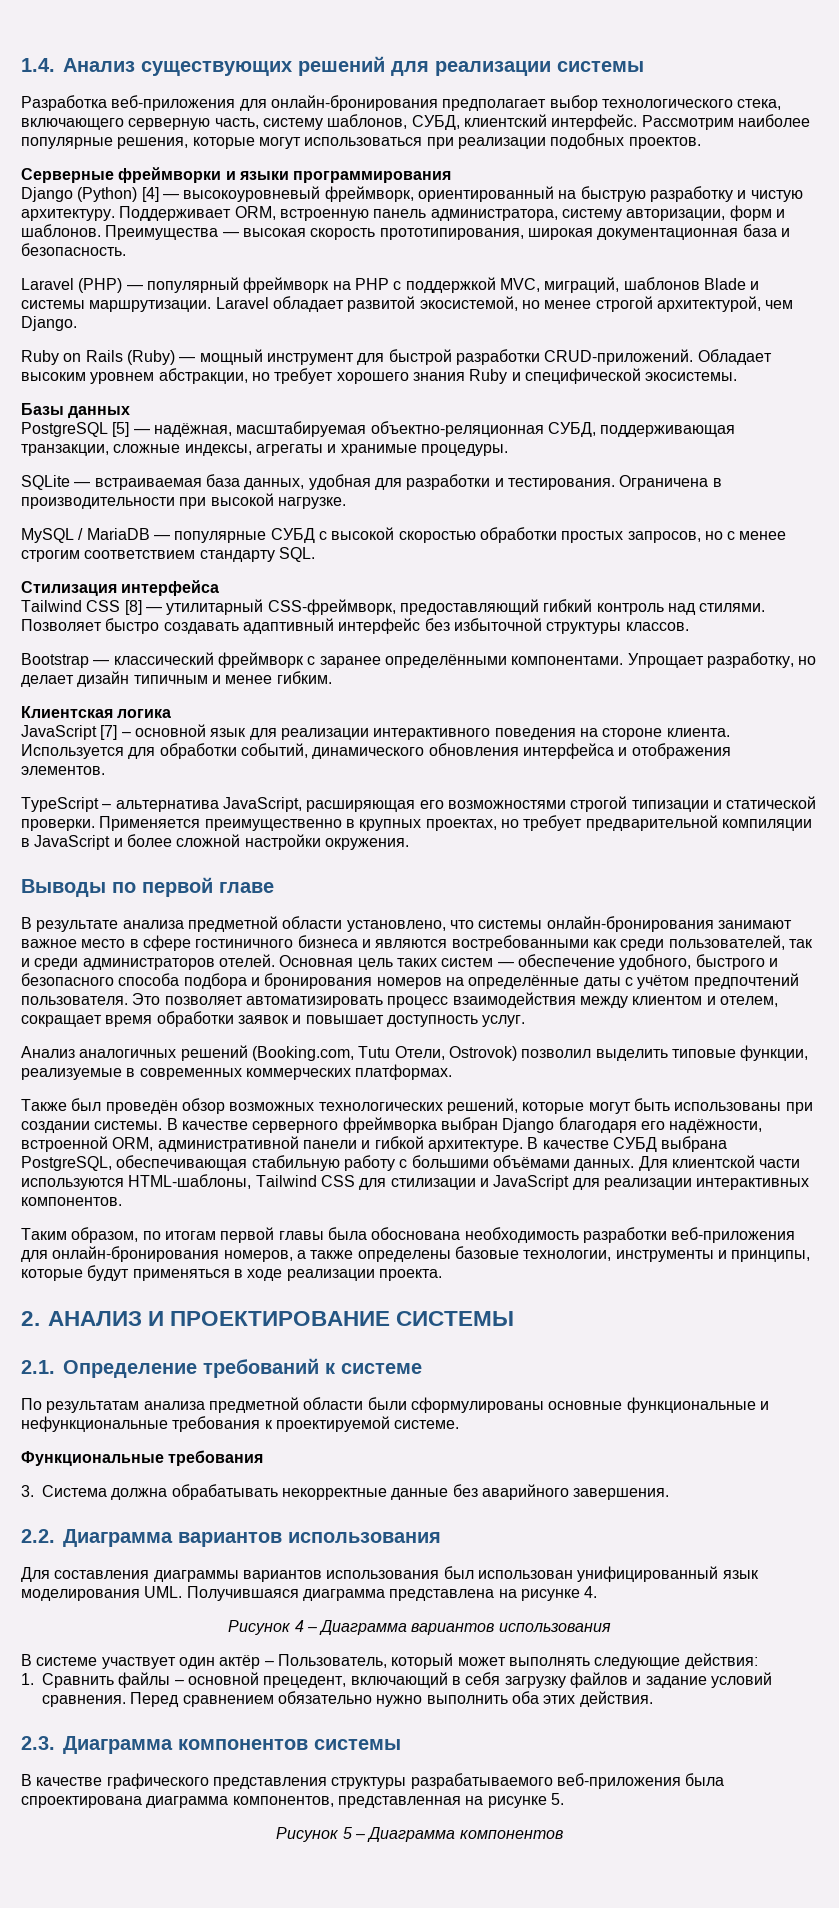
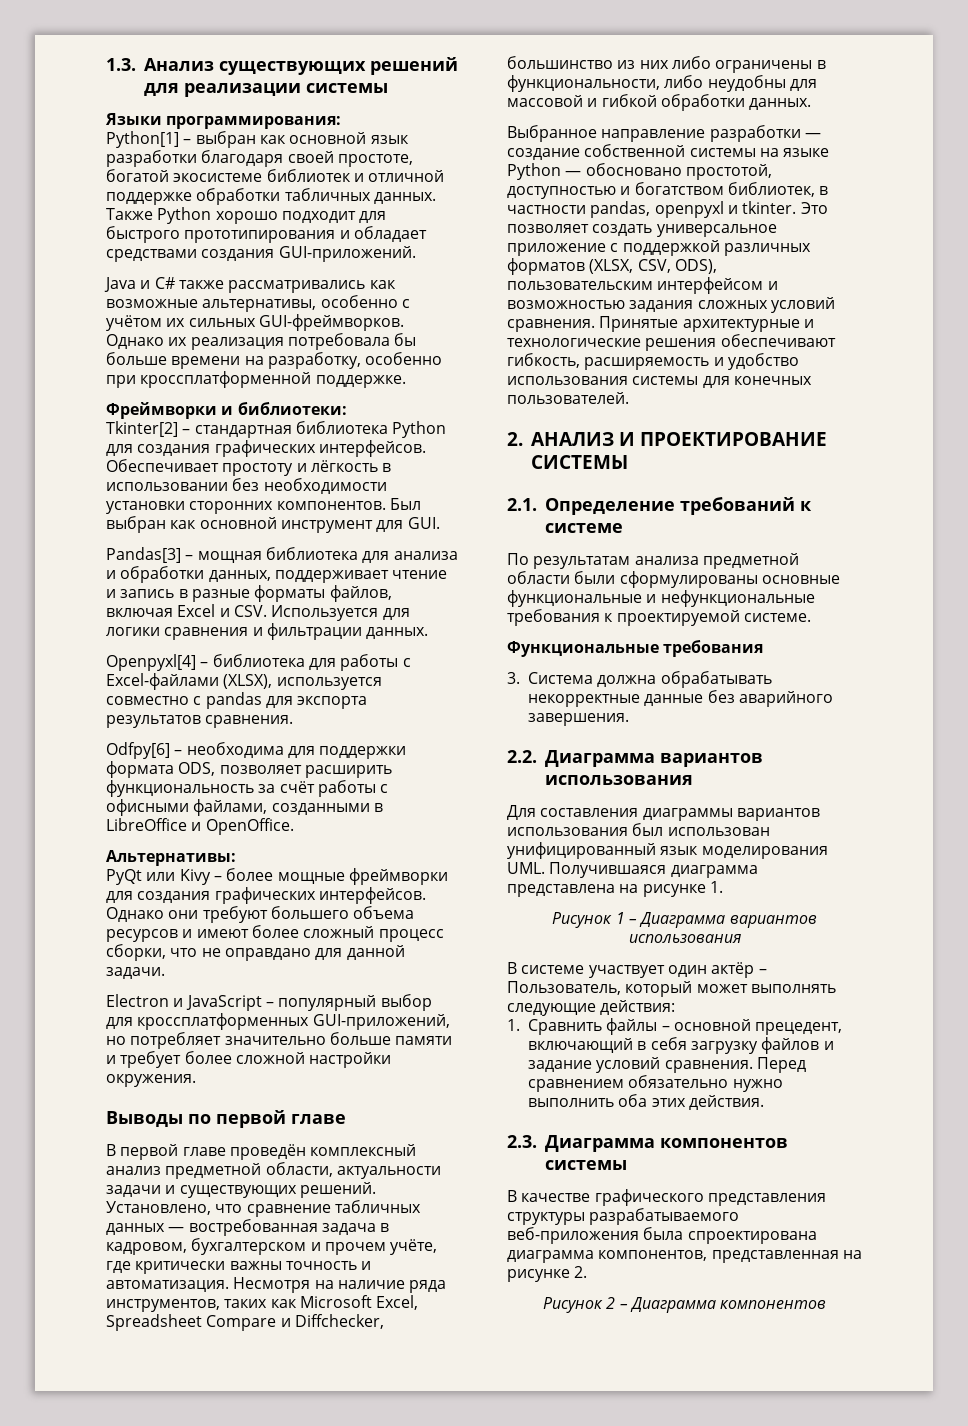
[21,58,55,72] 1.4. -> [106,58,136,71] 1.3.
[21,95,782,111] [21,114,810,130] [21,133,701,149] [21,167,452,183] [21,186,803,202] [21,205,785,221] [21,224,790,240] [21,243,126,256] [21,277,760,293] [21,296,794,312] [21,316,77,331] [21,349,772,365] [21,368,738,384] [21,403,131,418] [21,421,736,437] [21,444,508,456] [21,474,722,490] [21,493,346,509] [21,527,787,543] [21,547,315,562] [21,580,220,596] [21,599,766,615] [21,618,689,634] [21,652,817,668] [21,671,332,687] [21,706,172,718] [21,724,730,740] [21,743,731,759] [21,766,105,775] [21,796,817,812] [21,815,812,831] [21,835,123,850] Разработка веб-приложения для онлайн-бронирования предполагает выбор технологического стека, включающего серверную часть, систему шаблонов, СУБД, клиентский интерфейс. Рассмотрим наиболее популярные решения, которые могут использоваться при реализации подобных проектов. // Серверные фреймворки и языки программирования // Django (Python) [4] — высокоуровневый фреймворк, ориентированный на быструю разработку и чистую архитектуру. Поддерживает ORM, встроенную панель администратора, систему авторизации, форм и шаблонов. Преимущества — высокая скорость прототипирования, широкая документационная база и безопасность. // Laravel (PHP) — популярный фреймворк на PHP с поддержкой MVC, миграций, шаблонов Blade и системы маршрутизации. Laravel обладает развитой экосистемой, но менее строгой архитектурой, чем Django. // Ruby on Rails (Ruby) — мощный инструмент для быстрой разработки CRUD-приложений. Обладает высоким уровнем абстракции, но требует хорошего знания Ruby и специфической экосистемы. // Базы данных // PostgreSQL [5] — надёжная, масштабируемая объектно-реляционная СУБД, поддерживающая транзакции, сложные индексы, агрегаты и хранимые процедуры. // SQLite — встраиваемая база данных, удобная для разработки и тестирования. Ограничена в производительности при высокой нагрузке. // MySQL / MariaDB — популярные СУБД с высокой скоростью обработки простых запросов, но с менее строгим соответствием стандарту SQL. // Стилизация интерфейса // Tailwind CSS [8] — утилитарный CSS-фреймворк, предоставляющий гибкий контроль над стилями. Позволяет быстро создавать адаптивный интерфейс без избыточной структуры классов. // Bootstrap — классический фреймворк с заранее определёнными компонентами. Упрощает разработку, но делает дизайн типичным и менее гибким. // Клиентская логика // JavaScript [7] – основной язык для реализации интерактивного поведения на стороне клиента. Используется для обработки событий, динамического обновления интерфейса и отображения элементов. // TypeScript – альтернатива JavaScript, расширяющая его возможностями строгой типизации и статической проверки. Применяется преимущественно в крупных проектах, но требует предварительной компиляции в JavaScript и -> [105,113,342,129] [106,131,409,148] [106,150,413,167] [106,169,445,182] [106,188,436,205] [106,207,387,224] [106,226,427,243] [106,246,416,262] [104,277,396,293] [106,295,410,312] [106,314,404,331] [106,333,417,350] [106,352,443,369] [106,371,406,388] [106,402,347,419] [106,421,447,438] [106,440,426,457] [106,459,392,476] [106,478,387,494] [106,498,421,514] [106,516,440,533] [106,547,458,563] [106,566,448,583] [106,585,392,602] [106,604,410,621] [106,623,429,640] [106,654,411,671] [106,673,382,690] [106,692,368,709] [106,715,294,728] [106,742,407,759] [106,761,392,778] [106,780,389,797] [106,799,383,816] [106,818,294,835] [106,850,236,866] [106,868,448,885] [106,887,426,904] [106,906,415,923] [106,925,444,942] [106,944,405,961] [106,967,165,979] [106,994,432,1011] [106,1013,450,1030] [106,1032,453,1049] [106,1051,182,1068] Языки программирования: // Python[1] – выбран как основной язык разработки благодаря своей простоте, богатой экосистеме библиотек и отличной поддержке обработки табличных данных. Также Python хорошо подходит для быстрого прототипирования и обладает средствами создания GUI-приложений. // Java и C# также рассматривались как возможные альтернативы, особенно с учётом их сильных GUI-фреймворков. Однако их реализация потребовала бы больше времени на разработку, особенно при кроссплатформенной поддержке. // Фреймворки и библиотеки: // Tkinter[2] – стандартная библиотека Python для создания графических интерфейсов. Обеспечивает простоту и лёгкость в использовании без необходимости установки сторонних компонентов. Был выбран как основной инструмент для GUI. // Pandas[3] – мощная библиотека для анализа и обработки данных, поддерживает чтение и запись в разные форматы файлов, включая Excel и CSV. Используется для логики сравнения и фильтрации данных. // Openpyxl[4] – библиотека для работы с Excel-файлами (XLSX), используется совместно с pandas для экспорта результатов сравнения. // Odfpy[6] – необходима для поддержки формата ODS, позволяет расширить функциональность за счёт работы с офисными файлами, созданными в LibreOffice и OpenOffice. // Альтернативы: // PyQt или Kivy – более мощные фреймворки для создания графических интерфейсов. Однако они требуют большего объема ресурсов и имеют более сложный процесс сборки, что не оправдано для данной задачи. // Electron и JavaScript – популярный выбор для кроссплатформенных GUI-приложений, но потребляет значительно больше памяти и требует
[36,916,792,932] [21,935,813,951] [21,954,778,970] [21,973,799,989] [21,992,778,1008] [21,1011,526,1027] [21,1045,809,1061] [21,1064,453,1080] [21,1098,813,1114] [21,1117,763,1133] [21,1136,728,1152] [21,1155,801,1171] [21,1174,810,1190] [21,1197,122,1206] [21,1227,796,1243] [21,1246,811,1262] [21,1265,442,1281] результате анализа предметной области установлено, что системы онлайн-бронирования занимают важное место в сфере гостиничного бизнеса и являются востребованными как среди пользователей, так и среди администраторов отелей. Основная цель таких систем — обеспечение удобного, быстрого и безопасного способа подбора и бронирования номеров на определённые даты с учётом предпочтений пользователя. Это позволяет автоматизировать процесс взаимодействия между клиентом и отелем, сокращает время обработки заявок и повышает доступность услуг. // Анализ аналогичных решений (Booking.com, Tutu Отели, Ostrovok) позволил выделить типовые функции, реализуемые в современных коммерческих платформах. // Также был проведён обзор возможных технологических решений, которые могут быть использованы при создании системы. В качестве серверного фреймворка выбран Django благодаря его надёжности, встроенной ORM, административной панели и гибкой архитектуре. В качестве СУБД выбрана PostgreSQL, обеспечивающая стабильную работу с большими объёмами данных. Для клиентской части используются HTML-шаблоны, Tailwind CSS для стилизации и JavaScript для реализации интерактивных компонентов. // Таким образом, по итогам первой главы была обоснована необходимость разработки веб-приложения для онлайн-бронирования номеров, а также определены базовые технологии, инструменты и принципы, которые будут применяться в ходе реализации проекта. -> [120,1144,417,1160] [106,1162,441,1179] [106,1182,376,1198] [106,1200,421,1217] [106,1219,390,1236] [106,1238,438,1255] [106,1261,372,1274] [106,1277,447,1293] [106,1295,419,1312] [106,1314,384,1331] [507,56,826,73] [507,75,817,92] [507,94,812,111] [507,125,821,142] [507,144,830,160] [507,163,772,180] [507,182,829,199] [507,201,828,218] [507,224,777,237] [507,240,811,256] [507,258,717,275] [507,277,778,294] [507,297,835,313] [507,316,814,332] [507,334,836,351] [507,353,799,370] [507,376,812,388] [507,392,629,404] первой главе проведён комплексный анализ предметной области, актуальности задачи и существующих решений. Установлено, что сравнение табличных данных — востребованная задача в кадровом, бухгалтерском и прочем учёте, где критически важны точность и автоматизация. Несмотря на наличие ряда инструментов, таких как Microsoft Excel, Spreadsheet Compare и Diffchecker, большинство из них либо ограничены в функциональности, либо неудобны для массовой и гибкой обработки данных. // Выбранное направление разработки — создание собственной системы на языке Python — обосновано простотой, доступностью и богатством библиотек, в частности pandas, openpyxl и tkinter. Это позволяет создать универсальное приложение с поддержкой различных форматов (XLSX, CSV, ODS), пользовательским интерфейсом и возможностью задания сложных условий сравнения. Принятые архитектурные и технологические решения обеспечивают гибкость, расширяемость и удобство использования системы для конечных пользователей.
[584,1586,598,1598] [228,1620,304,1635] 4. // Рисунок 4 -> [709,881,723,893] [552,912,625,928] 1. // Рисунок 1
[550,1793,564,1805] [276,1827,352,1842] 5. // Рисунок 5 -> [574,1266,588,1278] [542,1297,616,1313] 2. // Рисунок 2

